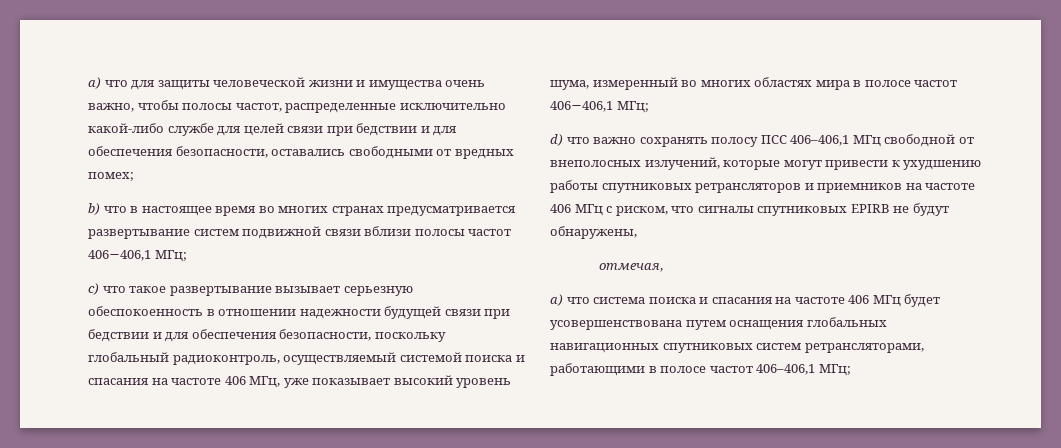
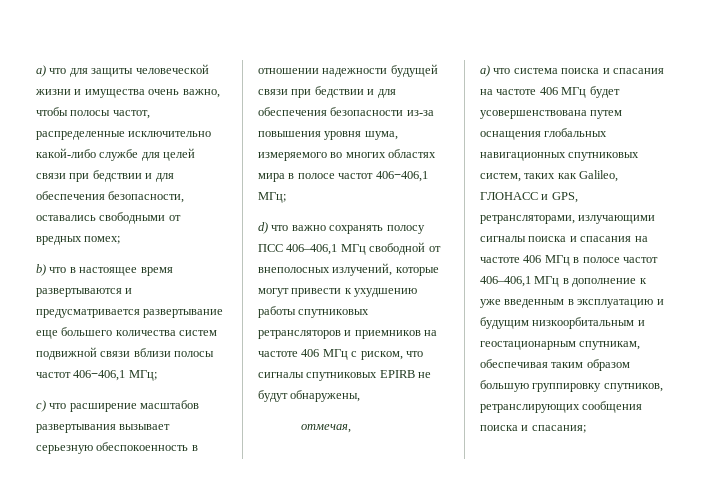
[258,206,517,216] [88,229,190,239] во многих странах предусматривается развертывание -> [36,288,133,297] [36,309,224,318] [36,327,176,339] развертываются и предусматривается развертывание еще большего количества
[129,286,272,296] такое развертывание -> [69,400,200,412] [36,424,116,433] расширение масштабов развертывания
[279,329,446,342] [88,352,525,365] [88,375,512,388] [550,77,678,90] безопасности, поскольку глобальный радиоконтроль, осуществляемый системой поиска и спасания на частоте 406 МГц, уже показывает высокий уровень шума, измеренный -> [330,107,434,116] [258,131,398,140] [258,152,327,161] безопасности из-за повышения уровня шума, измеряемого
[756,343,924,353] [550,363,851,376] систем ретрансляторами, работающими в полосе частот 406–406,1 МГц; -> [480,170,619,182] [480,192,578,203] [480,215,656,224] [480,236,648,242] [480,255,658,266] [480,276,647,287] [480,299,664,308] [480,317,645,329] [480,341,641,350] [480,359,630,371] [480,380,663,392] [480,401,643,413] [480,425,586,433] систем, таких как Galileo, ГЛОНАСС и GPS, ретрансляторами, излучающими сигналы поиска и спасания на частоте 406 МГц в полосе частот 406–406,1 МГц в дополнение к уже введенным в эксплуатацию и будущим низкоорбитальным и геостационарным спутникам, обеспечивая таким образом большую группировку спутников, ретранслирующих сообщения поиска и спасания;

